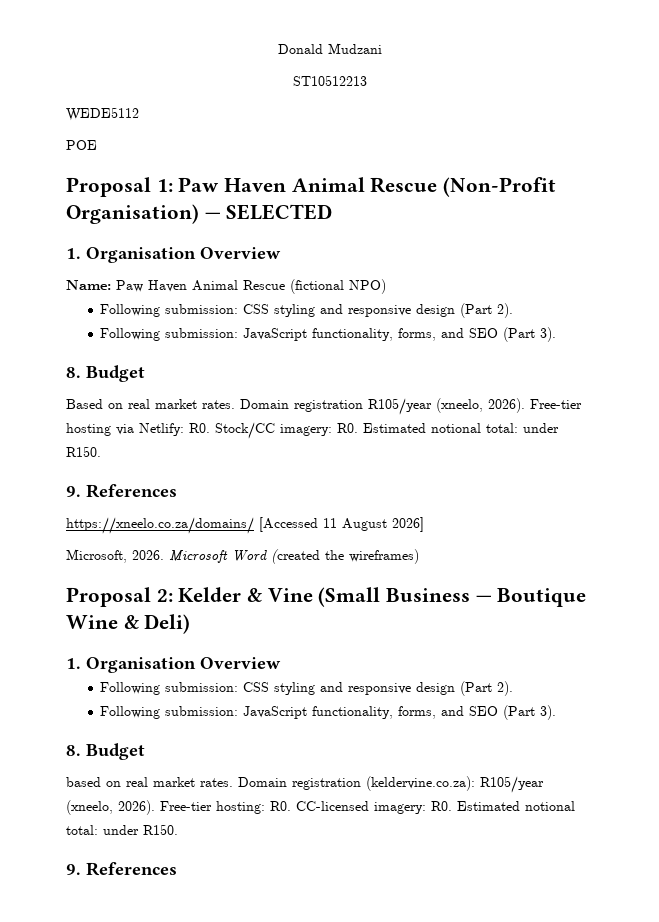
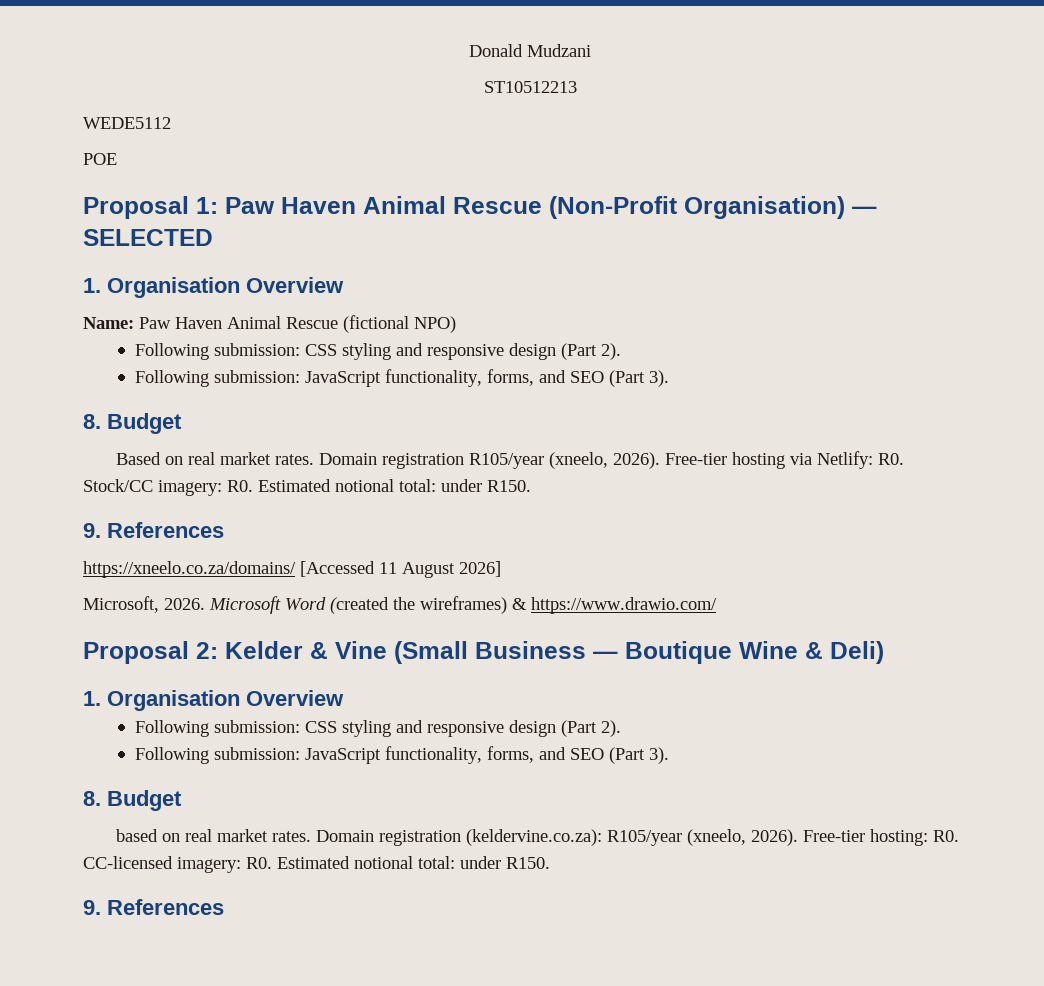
(419, 556) none -> [512,597,717,614] & https://www.drawio.com/

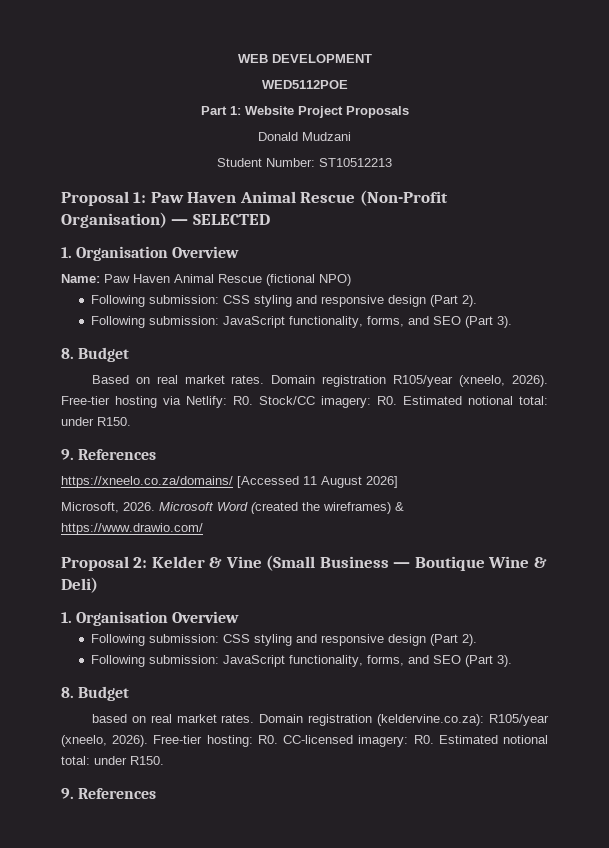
(469, 50) none -> [237,54,372,63] [261,80,348,89] [200,106,409,118] WEB DEVELOPMENT // WED5112POE // Part 1: Website Project Proposals //
(591, 50) none -> [217,158,315,167] Student Number:
[83,117,171,129] [83,153,117,165] // WEDE5112 // POE -> (392, 162) none

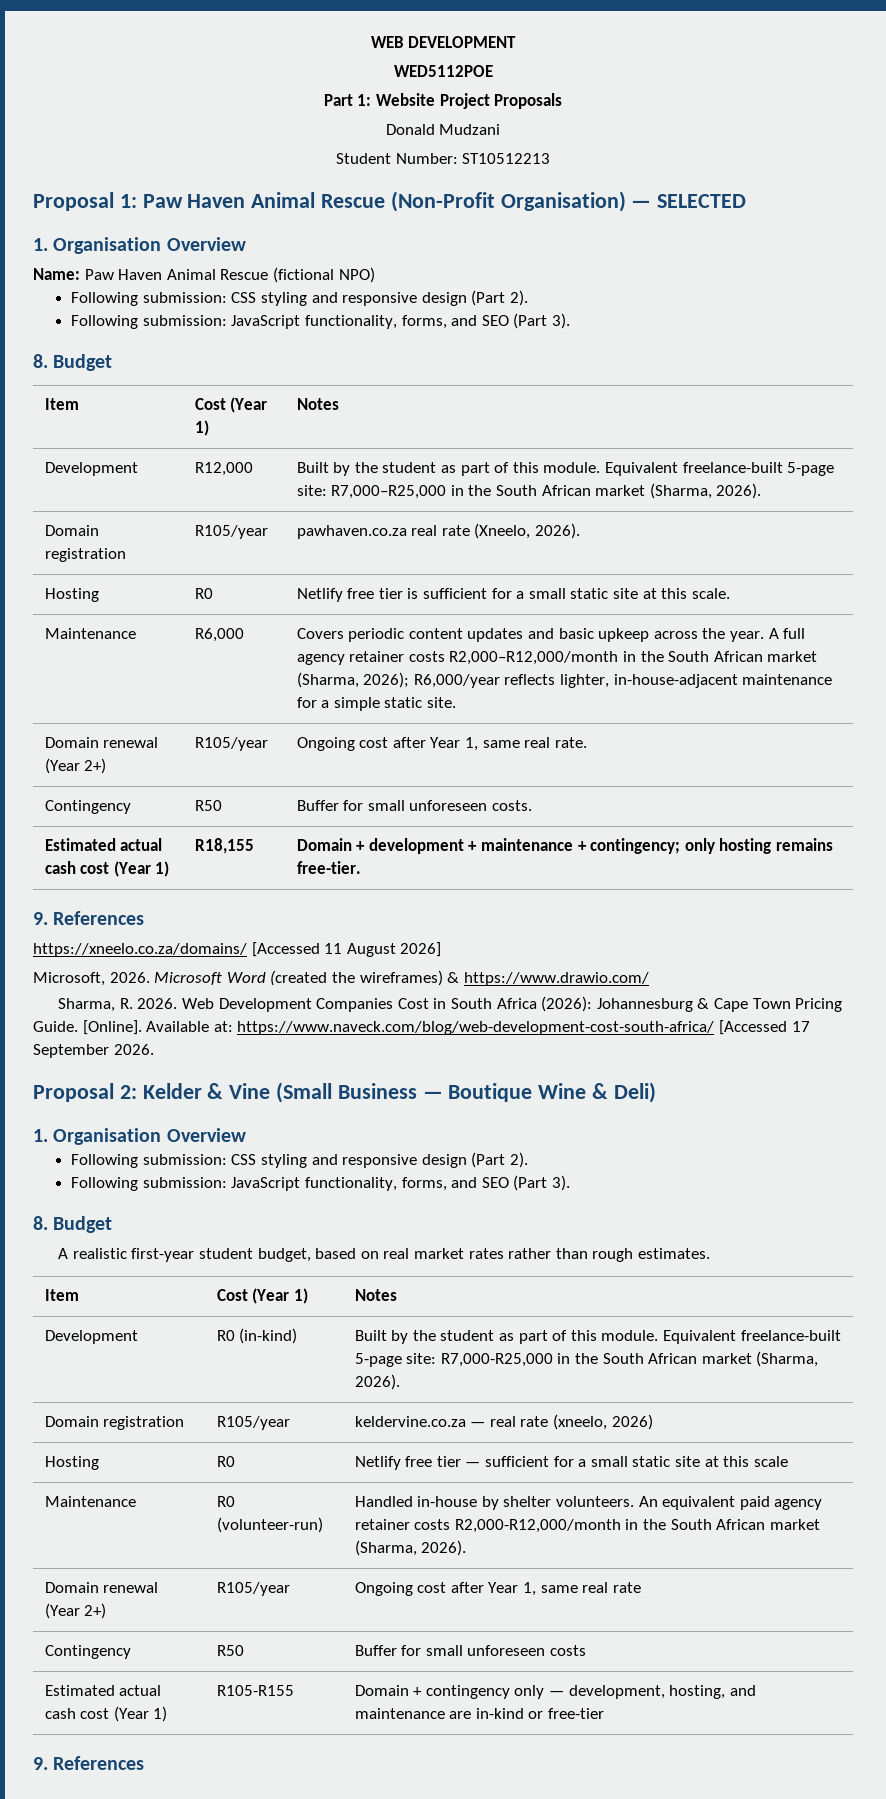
[91,375,548,387] [61,396,548,408] [61,417,131,426] // Based on real market rates. Domain registration R105/year (xneelo, 2026). Free-tier hosting via Netlify: R0. Stock/CC imagery: R0. Estimated notional total: under R150. -> [44,398,79,410] [194,397,268,413] [194,420,209,436] [296,398,339,410] [44,462,138,476] [194,462,253,476] [296,462,835,476] [296,483,762,499] [44,525,99,536] [44,548,126,562] [194,525,268,539] [296,523,580,539] [44,588,99,602] [194,588,213,599] [296,588,730,602] [44,628,136,639] [194,628,244,642] [296,628,806,642] [296,651,818,665] [296,672,833,688] [296,697,456,711] [44,737,159,748] [44,758,107,774] [194,737,268,751] [296,737,587,751] [44,800,131,814] [194,800,222,811] [296,800,532,811] [44,838,163,851] [44,861,170,877] [194,838,254,854] [296,838,833,854] [296,861,361,874] // Item | Cost (Year 1) | Notes // Development | R12,000 | Built by the student as part of this module. Equivalent freelance-built 5-page site: R7,000–R25,000 in the South African market (Sharma, 2026). // Domain registration | R105/year | pawhaven.co.za real rate (Xneelo, 2026). // Hosting | R0 | Netlify free tier is sufficient for a small static site at this scale. // Maintenance | R6,000 | Covers periodic content updates and basic upkeep across the year. A full agency retainer costs R2,000–R12,000/month in the South African market (Sharma, 2026); R6,000/year reflects lighter, in-house-adjacent maintenance for a simple static site. // Domain renewal (Year 2+) | R105/year | Ongoing cost after Year 1, same real rate. // Contingency | R50 | Buffer for small unforeseen costs. // Estimated actual cash cost (Year 1) | R18,155 | Domain + development + maintenance + contingency; only hosting remains free-tier.
(203, 529) none -> [58,996,843,1012] [33,1020,810,1035] [33,1044,154,1058] // Sharma, R. 2026. Web Development Companies Cost in South Africa (2026): Johannesburg & Cape Town Pricing Guide. [Online]. Available at: https://www.naveck.com/blog/web-development-cost-south-africa/ [Accessed 17 September 2026.
[91,714,549,726] [61,735,548,747] [61,756,164,765] based on real market rates. Domain registration (keldervine.co.za): R105/year (xneelo, 2026). Free-tier hosting: R0. CC-licensed imagery: R0. Estimated notional total: under R150. -> [58,1248,710,1262] [44,1289,79,1301] [216,1288,308,1304] [354,1289,397,1301] [44,1330,138,1344] [216,1328,298,1344] [354,1330,841,1344] [354,1351,819,1367] [354,1374,400,1390] [44,1416,185,1430] [216,1416,290,1430] [354,1414,653,1430] [44,1456,99,1470] [216,1456,235,1467] [354,1456,788,1470] [44,1496,136,1507] [216,1496,235,1507] [216,1517,323,1533] [354,1496,823,1510] [354,1519,820,1533] [354,1540,467,1556] [44,1582,159,1593] [44,1603,107,1619] [216,1582,290,1596] [354,1582,641,1596] [44,1645,131,1659] [216,1645,244,1656] [354,1645,586,1656] [44,1685,162,1696] [44,1706,168,1722] [216,1685,294,1696] [354,1685,756,1699] [354,1708,604,1719] A realistic first-year student budget, based on real market rates rather than rough estimates. // Item | Cost (Year 1) | Notes // Development | R0 (in-kind) | Built by the student as part of this module. Equivalent freelance-built 5-page site: R7,000-R25,000 in the South African market (Sharma, 2026). // Domain registration | R105/year | keldervine.co.za — real rate (xneelo, 2026) // Hosting | R0 | Netlify free tier — sufficient for a small static site at this scale // Maintenance | R0 (volunteer-run) | Handled in-house by shelter volunteers. An equivalent paid agency retainer costs R2,000-R12,000/month in the South African market (Sharma, 2026). // Domain renewal (Year 2+) | R105/year | Ongoing cost after Year 1, same real rate // Contingency | R50 | Buffer for small unforeseen costs // Estimated actual cash cost (Year 1) | R105-R155 | Domain + contingency only — development, hosting, and maintenance are in-kind or free-tier

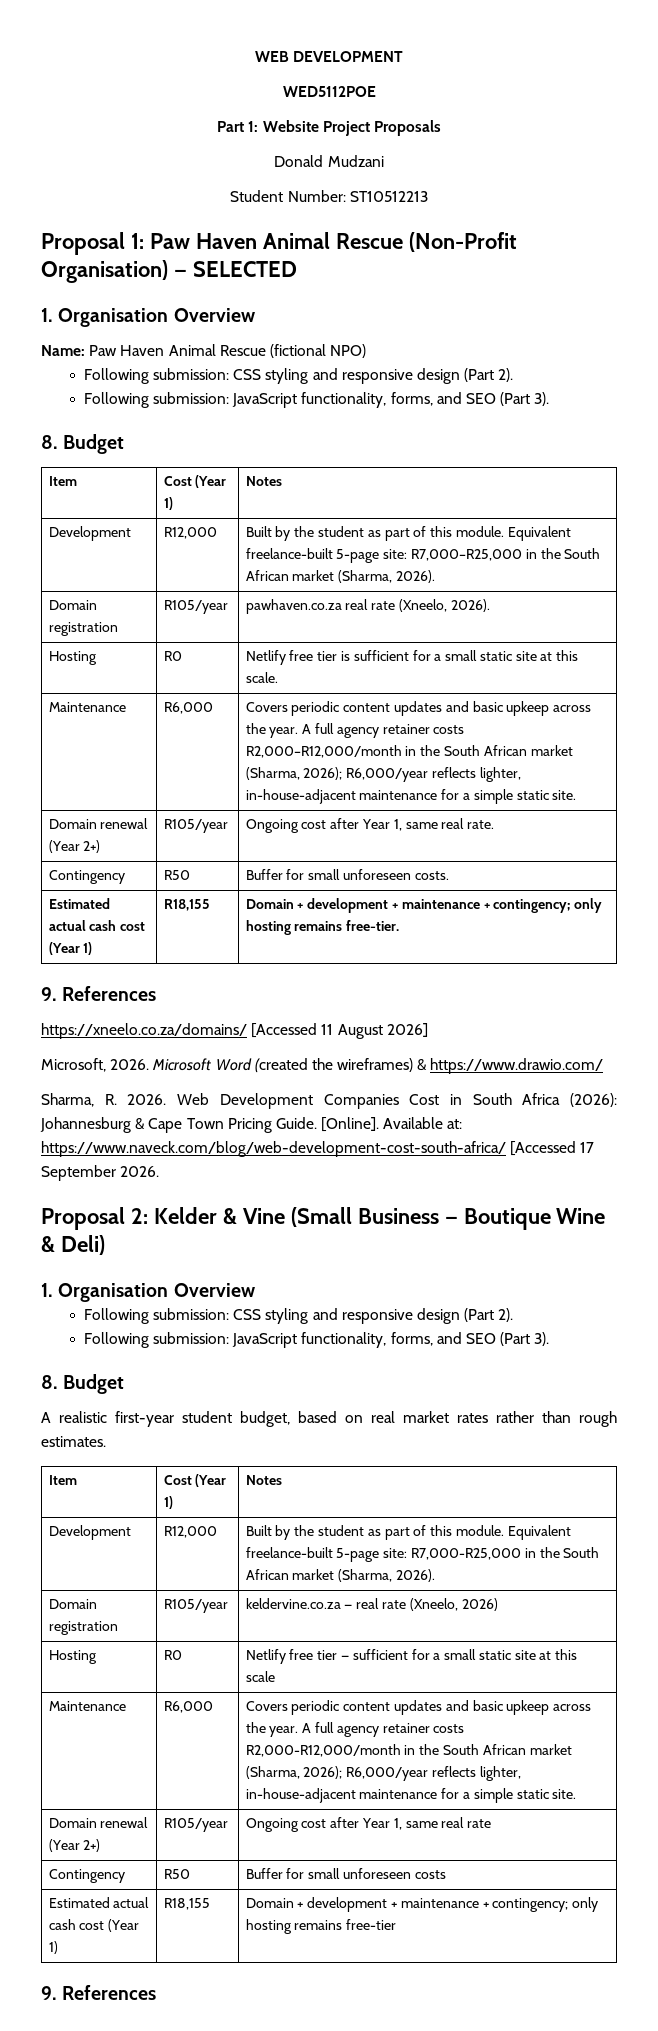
[216,1328,298,1344] R0 (in-kind) -> [163,1526,217,1538] R12,000
[552,1414,607,1430] (xneelo, -> [409,1598,458,1611] (Xneelo,
[216,1496,235,1507] [216,1517,323,1533] [354,1496,770,1510] R0 (volunteer-run) | Handled in-house by shelter volunteers. An equivalent paid -> [163,1701,213,1713] [245,1700,592,1715] [245,1722,334,1737] R6,000 | Covers periodic content updates and basic upkeep across the year. A full
[421,1540,467,1556] 2026). -> [303,1766,521,1781] [245,1788,577,1803] 2026); R6,000/year reflects lighter, in-house-adjacent maintenance for a simple static site.
[216,1685,294,1696] [354,1685,756,1699] [354,1708,544,1719] R105-R155 | Domain + contingency only — development, hosting, and maintenance are in-kind or -> [163,1898,210,1910] [245,1897,599,1912] [245,1919,343,1934] R18,155 | Domain + development + maintenance + contingency; only hosting remains

